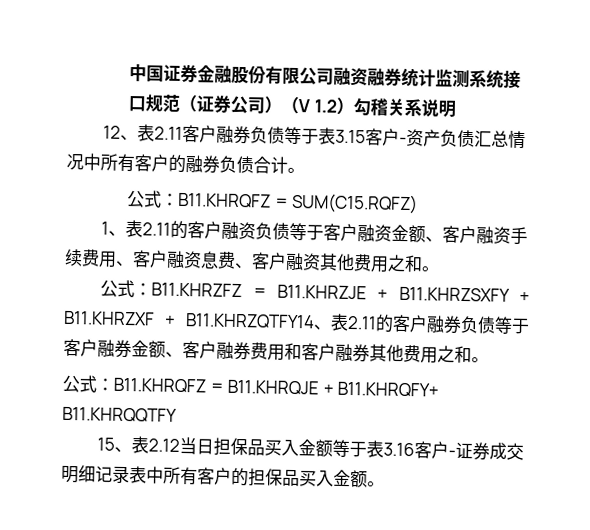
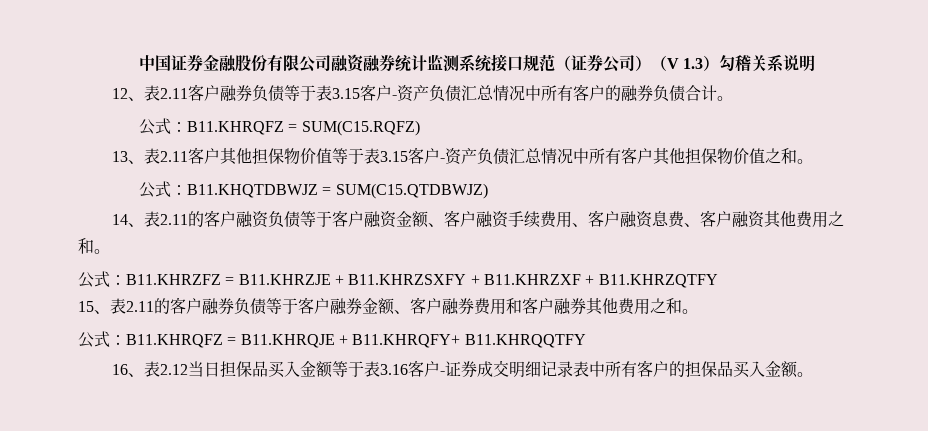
[313,99,337,113] 1.2 -> [683,58,704,69] 1.3
[101,221,110,235] 1 -> [111,147,813,165] [139,181,488,199] [111,214,128,225] 13、表2.11客户其他担保物价值等于表3.15客户-资产负债汇总情况中所有客户其他担保物价值之和。 // 公式：B11.KHQTDBWJZ = SUM(C15.QTDBWJZ) // 14
[185,313,315,330] B11.KHRZQTFY14 -> [598,274,718,288] [78,301,94,312] B11.KHRZQTFY // 15
[97,437,116,451] 15 -> [111,364,128,375] 16

